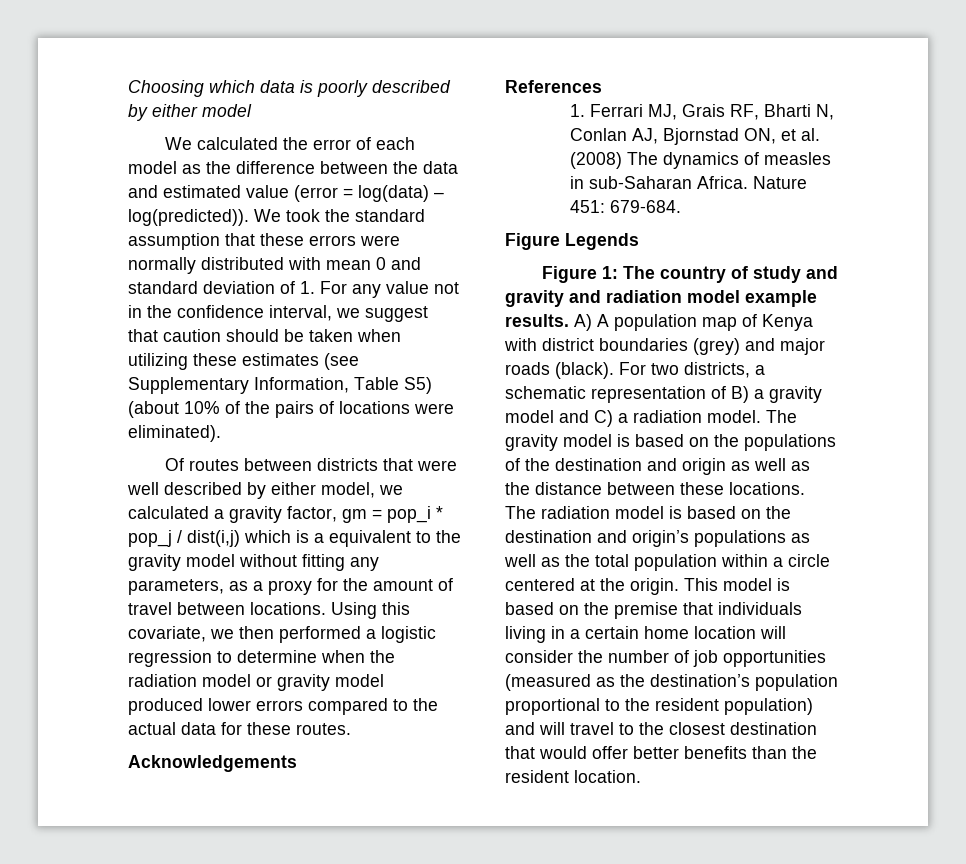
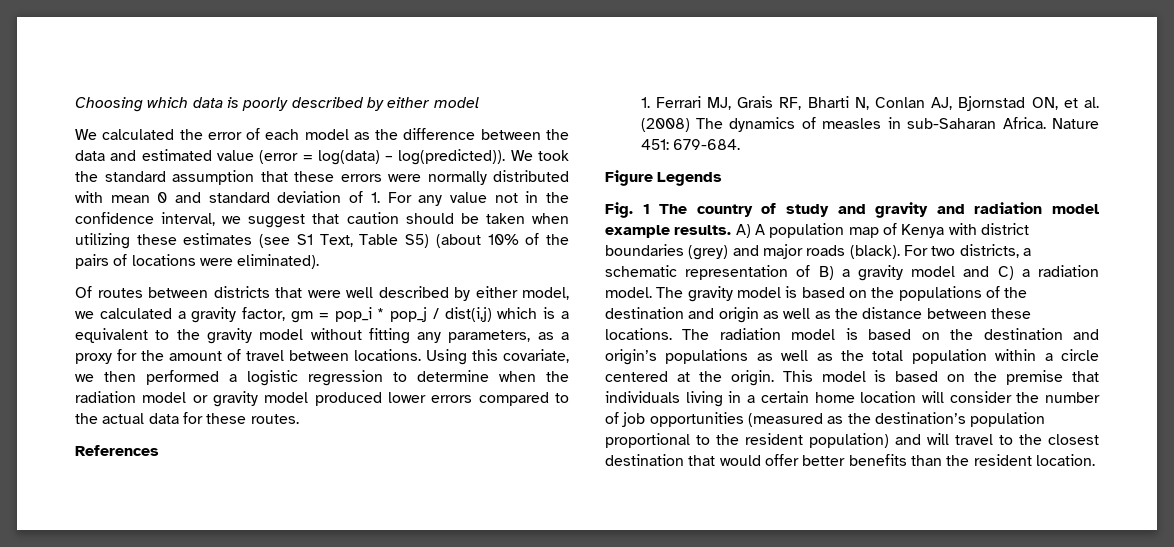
[128,377,349,394] Supplementary Information, -> [296,234,353,247] S1 Text,
[128,755,297,772] // Acknowledgements -> (299, 419) none
[541,266,618,283] Figure 1: -> [605,202,650,218] Fig. 1

